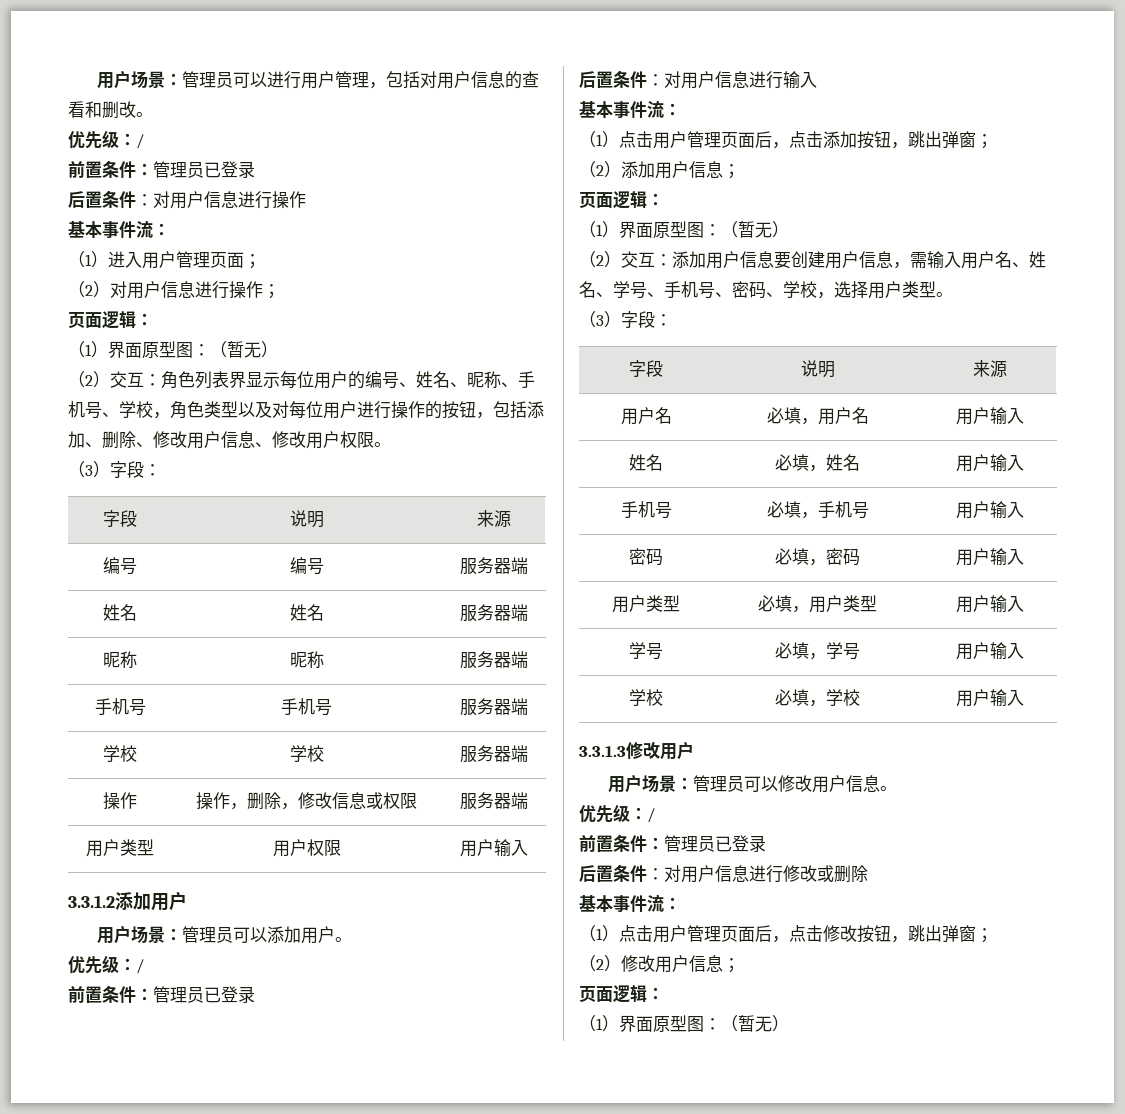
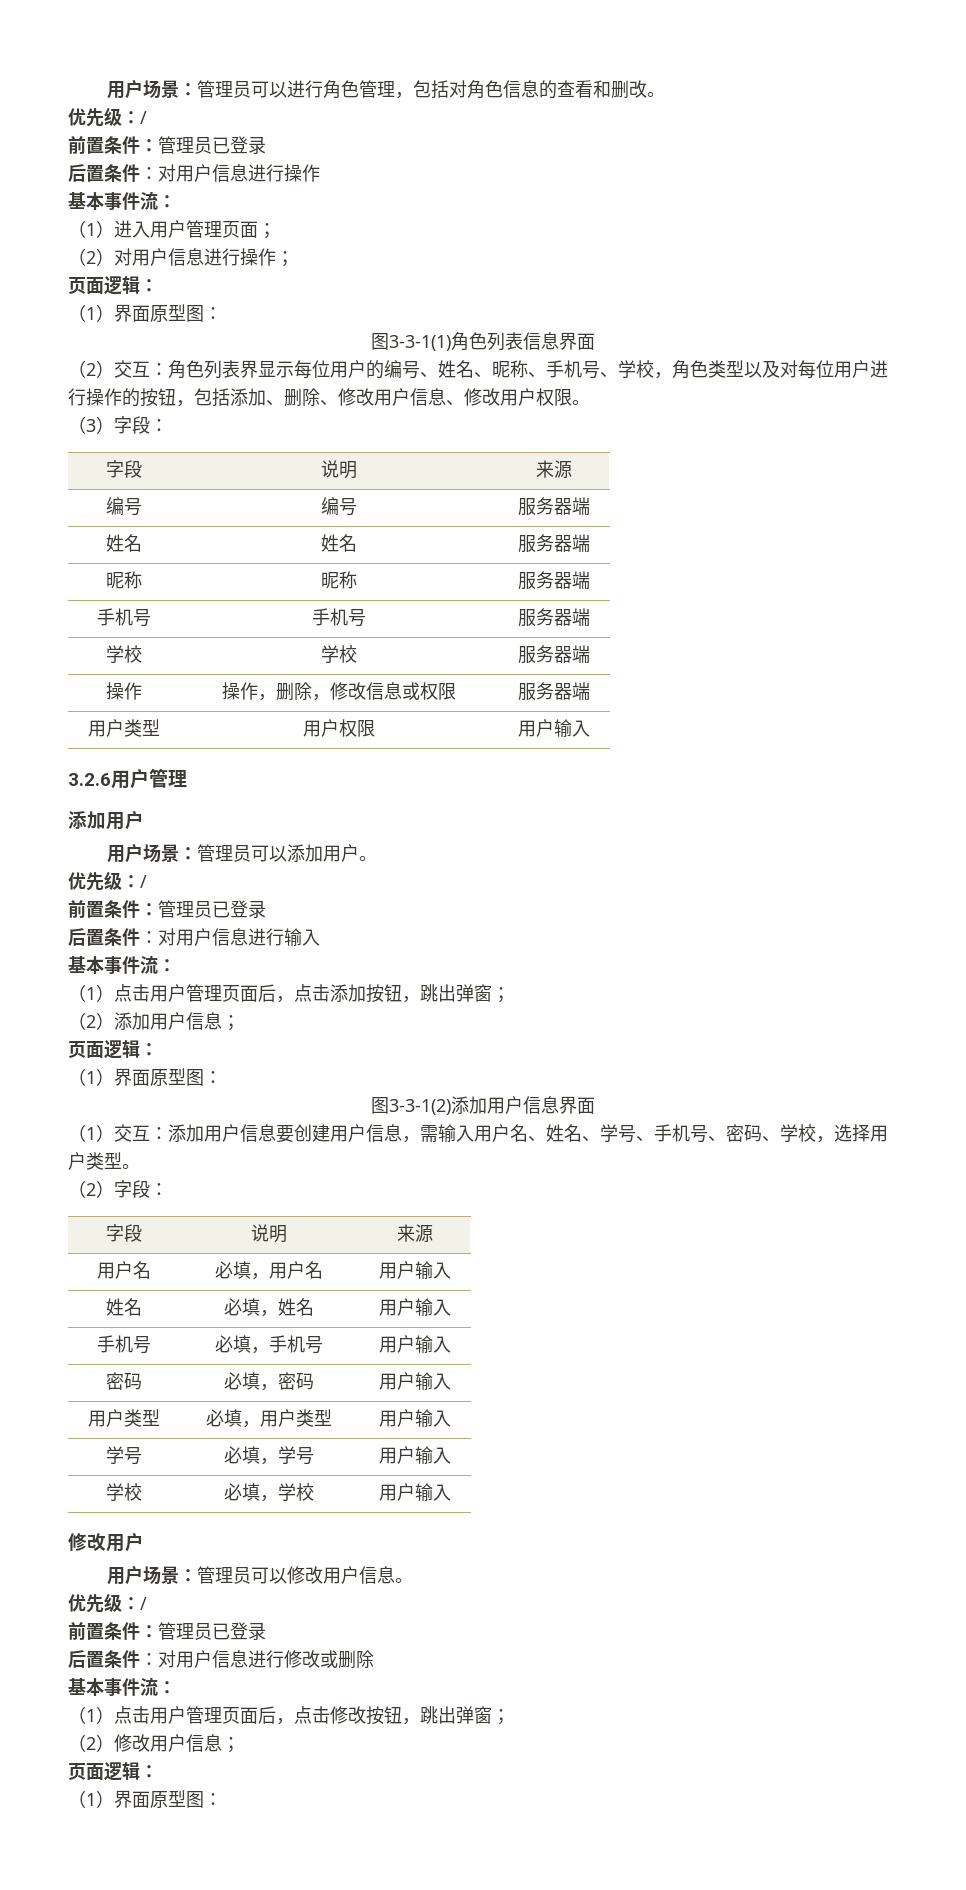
[301,71,336,89] 用户 -> [323,80,360,99] 角色
[437,71,472,89] 用户 -> [467,80,504,99] 角色
[210,341,278,358] （暂无） -> [371,332,595,351] // 图3-3-1(1)角色列表信息界面
[68,895,115,908] 3.3.1.2 -> [68,768,187,789] 3.2.6用户管理 //
[721,221,789,238] [579,251,604,268] （暂无） // （2 -> [371,1096,595,1115] [68,1124,96,1142] // 图3-3-1(2)添加用户信息界面 // （1
[596,315,604,326] 3 -> [86,1183,96,1196] 2
[579,746,626,757] 3.3.1.3 -> (451, 1492) none
[721,1015,789,1032] （暂无） -> (222, 1799) none

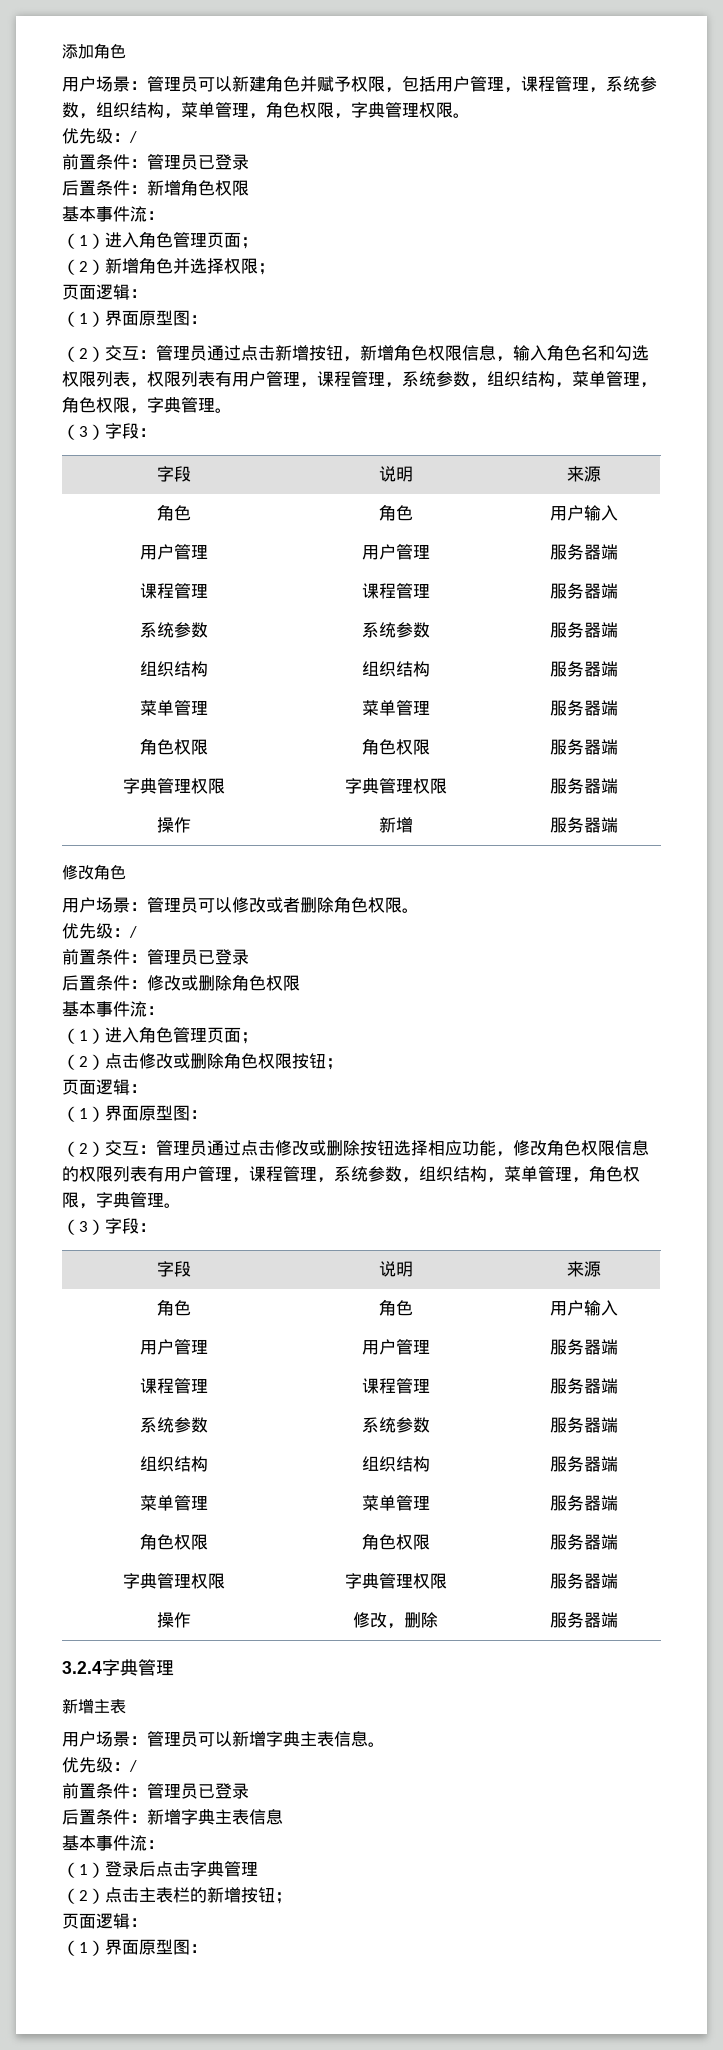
[107,79,648,99] 用户场景：管理员可以进行角色管理，包括对角色信息的查看和删改 -> [62,43,126,59] [62,75,657,93] [62,101,453,119] 添加角色 // 用户场景：管理员可以新建角色并赋予权限，包括用户管理，课程管理，系统参数，组织结构，菜单管理，角色权限，字典管理权限
[158,164,320,182] [68,192,176,210] [68,220,276,239] [68,248,294,267] [68,276,158,295] [68,304,222,322] [371,332,595,351] [68,360,888,379] [68,388,590,407] [68,416,168,434] [106,460,142,478] [320,460,357,479] [535,460,572,479] [106,497,142,516] [320,497,357,516] [517,497,590,516] [106,534,142,552] [320,534,357,552] [517,534,590,553] [106,571,142,589] [320,571,357,589] [517,571,590,590] [97,608,151,627] [311,608,366,627] [517,608,590,627] [106,645,142,663] [320,645,357,663] [517,645,590,664] [106,682,142,700] [221,682,456,701] [517,682,590,701] [88,719,160,737] [302,719,375,737] [517,719,590,738] [68,768,187,789] [68,810,144,830] [107,843,360,863] 对用户信息进行操作 // 基本事件流： // （1）进入用户管理页面； // （2）对用户信息进行操作； // 页面逻辑： // （1）界面原型图： // 图3-3-1(1)角色列表信息界面 // （2）交互：角色列表界显示每位用户的编号、姓名、昵称、手机号、学校，角色类型以及对每位用户进行操作的按钮，包括添加、删除、修改用户信息、修改用户权限。 // （3）字段： // 字段 | 说明 | 来源 // 编号 | 编号 | 服务器端 // 姓名 | 姓名 | 服务器端 // 昵称 | 昵称 | 服务器端 // 手机号 | 手机号 | 服务器端 // 学校 | 学校 | 服务器端 // 操作 | 操作，删除，修改信息或权限 | 服务器端 // 用户类型 | 用户权限 | 用户输入 // 3.2.6用户管理 // 添加用户 // 用户场景：管理员可以添加用户 -> [147,179,249,196] [62,206,164,222] [62,231,258,249] [62,257,275,275] [62,284,147,300] [62,310,207,327] [62,344,649,362] [62,371,657,388] [62,396,232,414] [62,423,156,440] [156,466,191,482] [378,466,413,482] [566,466,601,482] [156,504,191,521] [378,504,413,521] [549,505,618,521] [139,544,208,560] [361,544,430,560] [549,544,618,560] [139,583,208,599] [361,583,430,599] [549,583,618,599] [139,622,208,638] [361,622,430,638] [549,622,618,638] [139,661,208,677] [361,661,430,677] [549,661,618,677] [139,700,208,716] [361,700,430,716] [549,700,618,716] [139,738,208,755] [361,738,430,755] [549,739,618,755] [122,778,225,794] [344,778,447,794] [549,778,618,794] [156,817,191,833] [378,817,413,833] [549,817,618,833] [62,864,126,880] [62,896,402,913] 新增角色权限 // 基本事件流： // （1）进入角色管理页面； // （2）新增角色并选择权限； // 页面逻辑： // （1）界面原型图： // （2）交互：管理员通过点击新增按钮，新增角色权限信息，输入角色名和勾选权限列表，权限列表有用户管理，课程管理，系统参数，组织结构，菜单管理，角色权限，字典管理。 // （3）字段： // 字段 | 说明 | 来源 // 角色 | 角色 | 用户输入 // 用户管理 | 用户管理 | 服务器端 // 课程管理 | 课程管理 | 服务器端 // 系统参数 | 系统参数 | 服务器端 // 组织结构 | 组织结构 | 服务器端 // 菜单管理 | 菜单管理 | 服务器端 // 角色权限 | 角色权限 | 服务器端 // 字典管理权限 | 字典管理权限 | 服务器端 // 操作 | 新增 | 服务器端 // 修改角色 // 用户场景：管理员可以修改或者删除角色权限
[158,928,320,947] [68,956,176,974] [68,984,510,1003] [68,1012,240,1031] [68,1040,158,1059] [68,1068,222,1086] [371,1096,595,1115] [68,1124,888,1143] [68,1152,140,1170] [68,1180,168,1198] [106,1224,142,1242] [251,1224,287,1243] [396,1224,433,1243] [97,1261,151,1279] [215,1261,323,1280] [378,1261,451,1280] [106,1298,142,1316] [224,1298,314,1317] [378,1298,451,1317] [97,1335,151,1354] [215,1335,323,1354] [378,1335,451,1354] [106,1372,142,1390] [224,1372,314,1391] [378,1372,451,1391] [88,1409,160,1427] [206,1409,332,1428] [378,1409,451,1428] [106,1446,142,1465] [224,1446,314,1465] [378,1446,451,1465] [106,1483,142,1501] [224,1483,314,1502] [378,1483,451,1502] [68,1532,144,1552] [107,1565,360,1585] 对用户信息进行输入 // 基本事件流： // （1）点击用户管理页面后，点击添加按钮，跳出弹窗； // （2）添加用户信息； // 页面逻辑： // （1）界面原型图： // 图3-3-1(2)添加用户信息界面 // （1）交互：添加用户信息要创建用户信息，需输入用户名、姓名、学号、手机号、密码、学校，选择用户类型。 // （2）字段： // 字段 | 说明 | 来源 // 用户名 | 必填，用户名 | 用户输入 // 姓名 | 必填，姓名 | 用户输入 // 手机号 | 必填，手机号 | 用户输入 // 密码 | 必填，密码 | 用户输入 // 用户类型 | 必填，用户类型 | 用户输入 // 学号 | 必填，学号 | 用户输入 // 学校 | 必填，学校 | 用户输入 // 修改用户 // 用户场景：管理员可以修改用户 -> [147,974,300,991] [62,1001,164,1017] [62,1026,258,1044] [62,1052,343,1070] [62,1079,147,1095] [62,1105,207,1122] [62,1139,649,1157] [62,1165,640,1183] [62,1192,181,1209] [62,1218,156,1235] [156,1261,191,1277] [378,1261,413,1277] [566,1261,601,1277] [156,1299,191,1316] [378,1299,413,1316] [549,1300,618,1316] [139,1339,208,1355] [361,1339,430,1355] [549,1339,618,1355] [139,1378,208,1394] [361,1378,430,1394] [549,1378,618,1394] [139,1417,208,1433] [361,1417,430,1433] [549,1417,618,1433] [139,1456,208,1472] [361,1456,430,1472] [549,1456,618,1472] [139,1495,208,1511] [361,1495,430,1511] [549,1495,618,1511] [139,1533,208,1550] [361,1533,430,1550] [549,1534,618,1550] [122,1573,225,1589] [344,1573,447,1589] [549,1573,618,1589] [156,1612,191,1628] [353,1612,438,1629] [549,1612,618,1628] [62,1659,174,1676] [62,1698,126,1714] [62,1731,334,1747] 修改或删除角色权限 // 基本事件流： // （1）进入角色管理页面； // （2）点击修改或删除角色权限按钮； // 页面逻辑： // （1）界面原型图： // （2）交互：管理员通过点击修改或删除按钮选择相应功能，修改角色权限信息的权限列表有用户管理，课程管理，系统参数，组织结构，菜单管理，角色权限，字典管理。 // （3）字段： // 字段 | 说明 | 来源 // 角色 | 角色 | 用户输入 // 用户管理 | 用户管理 | 服务器端 // 课程管理 | 课程管理 | 服务器端 // 系统参数 | 系统参数 | 服务器端 // 组织结构 | 组织结构 | 服务器端 // 菜单管理 | 菜单管理 | 服务器端 // 角色权限 | 角色权限 | 服务器端 // 字典管理权限 | 字典管理权限 | 服务器端 // 操作 | 修改，删除 | 服务器端 // 3.2.4字典管理 // 新增主表 // 用户场景：管理员可以新增字典主表
[158,1650,374,1669] [68,1678,176,1696] [68,1706,510,1725] [68,1734,222,1752] 对用户信息进行修改或删除 // 基本事件流： // （1）点击用户管理页面后，点击修改按钮，跳出弹窗； // （2）修改用户信息 -> [147,1809,283,1825] [62,1835,164,1851] [62,1861,258,1878] [62,1887,275,1904] 新增字典主表信息 // 基本事件流： // （1）登录后点击字典管理 // （2）点击主表栏的新增按钮

